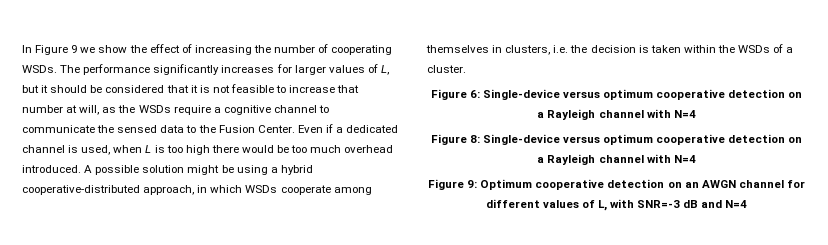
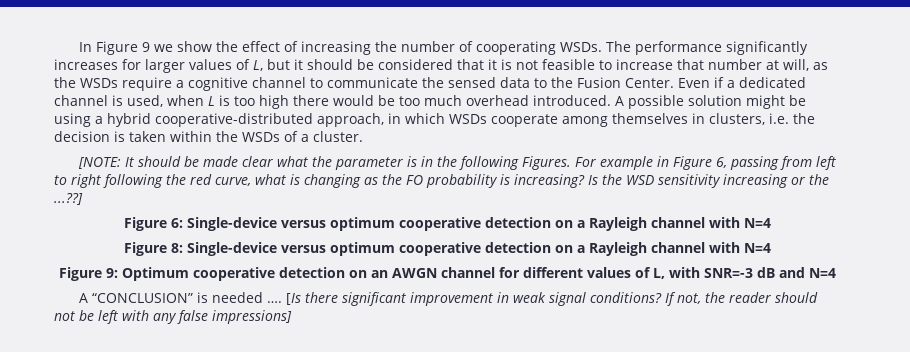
(466, 69) none -> [78,156,837,170] [54,174,829,188] [54,193,83,205] // [NOTE: It should be made clear what the parameter is in the following Figures. For example in Figure 6, passing from left to right following the red curve, what is changing as the FO probability is increasing? Is the WSD sensitivity increasing or the ...??]
(748, 204) none -> [79,292,819,306] [54,310,292,324] // A “CONCLUSION” is needed …. [Is there significant improvement in weak signal conditions? If not, the reader should not be left with any false impressions]

